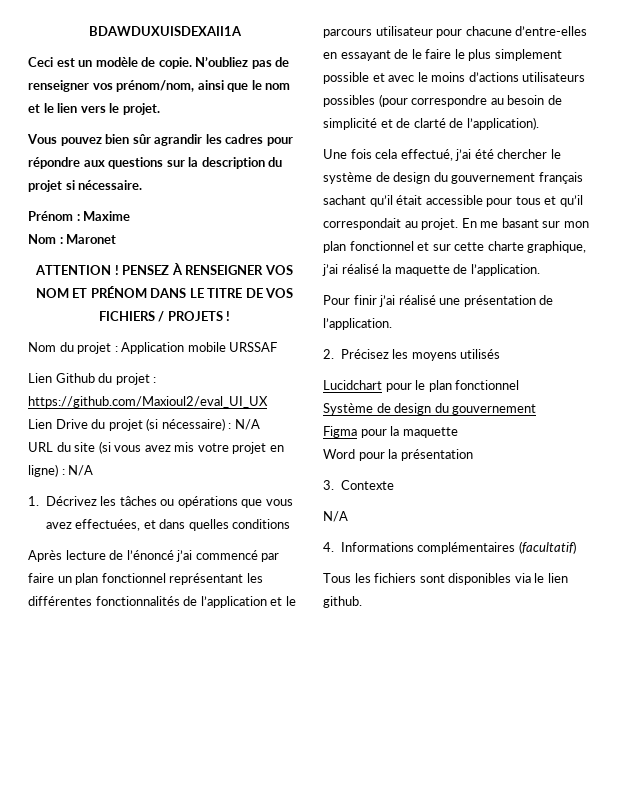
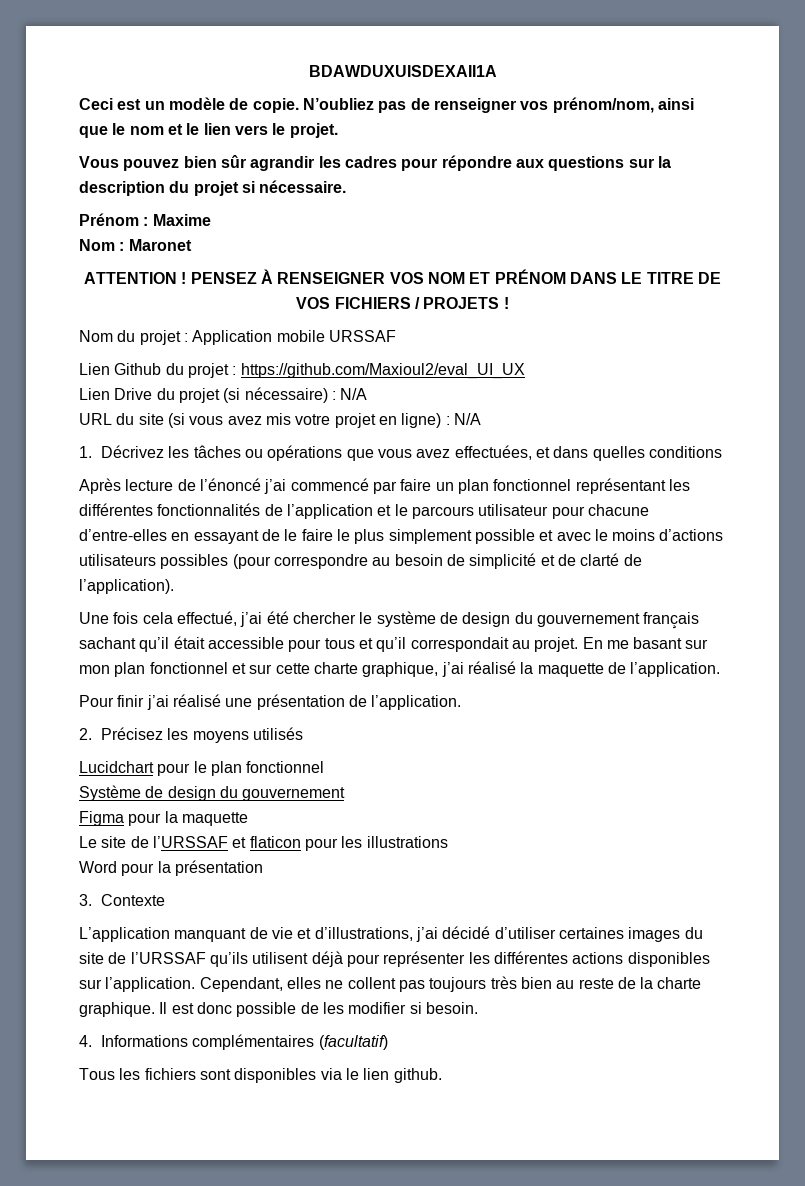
(458, 432) none -> [79,836,448,851] // Le site de l’URSSAF et flaticon pour les illustrations
[323,511,348,522] N/A -> [79,926,703,942] [79,951,710,967] [79,976,702,992] [79,1002,478,1017] L’application manquant de vie et d’illustrations, j’ai décidé d’utiliser certaines images du site de l’URSSAF qu’ils utilisent déjà pour représenter les différentes actions disponibles sur l’application. Cependant, elles ne collent pas toujours très bien au reste de la charte graphique. Il est donc possible de les modifier si besoin.

